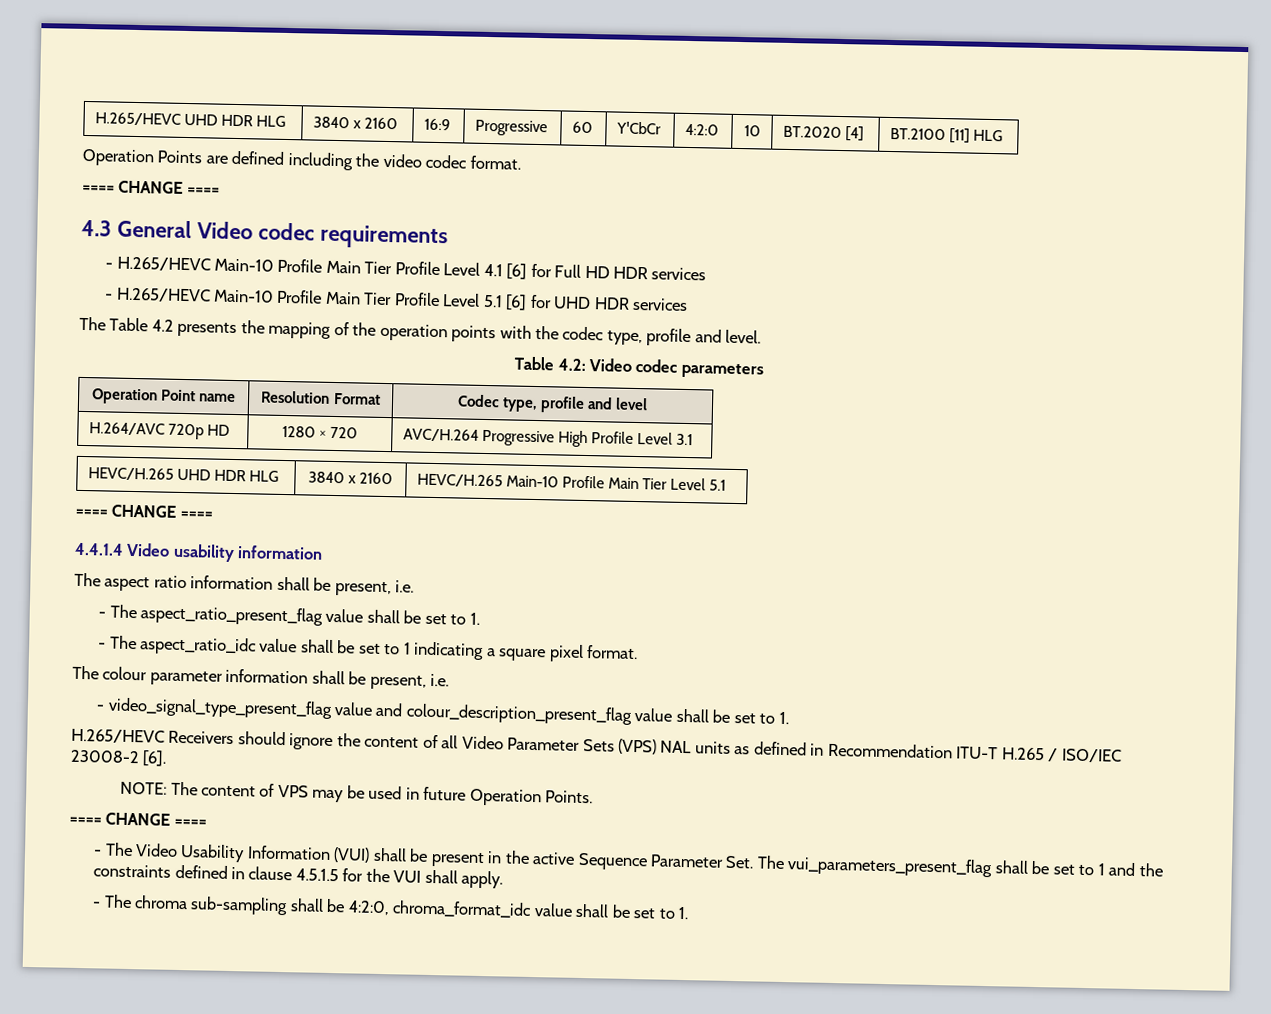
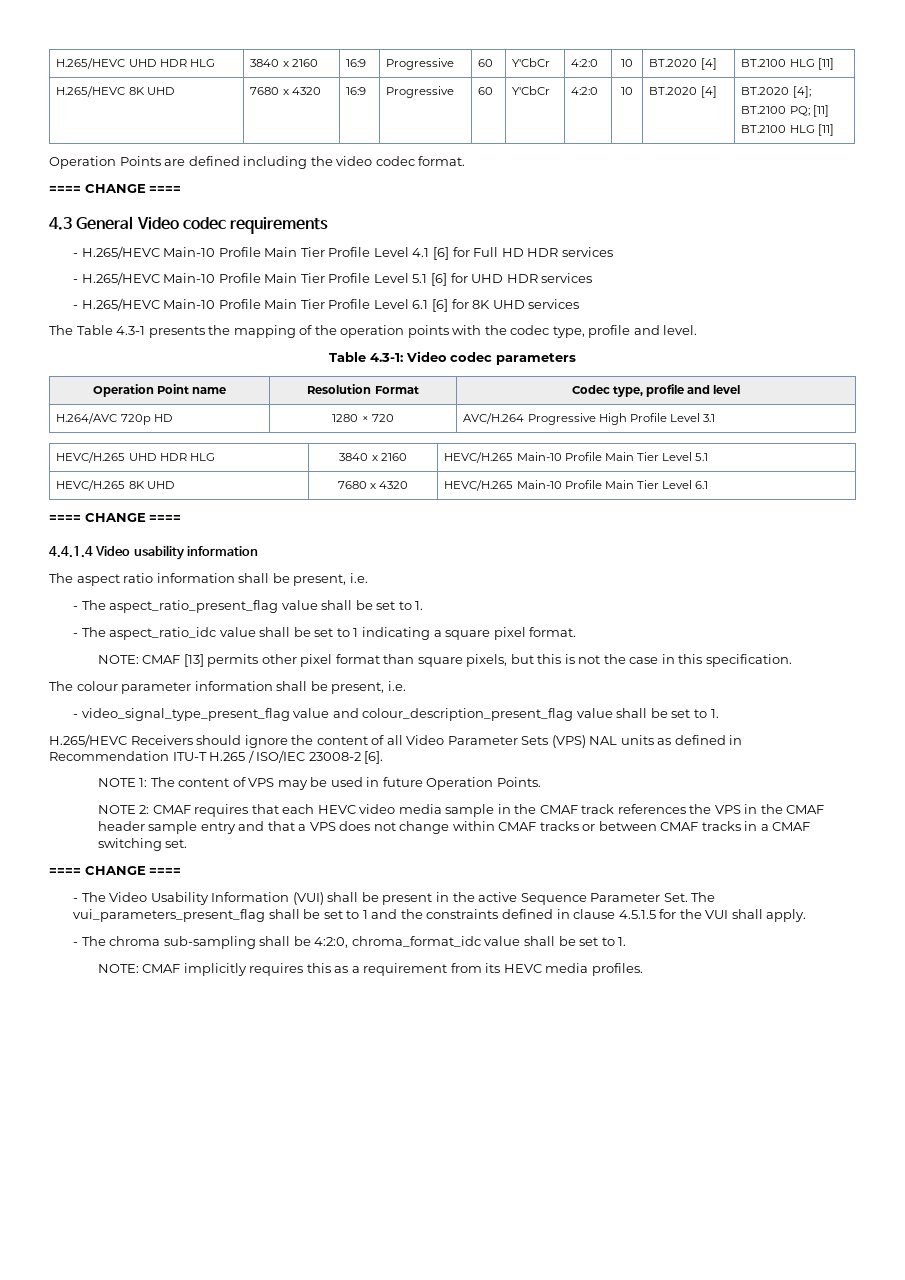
[948,128,1004,144] [11] HLG -> [789,58,834,70] [56,86,175,97] [250,87,321,95] [346,87,367,95] [386,86,455,98] [478,87,494,95] [512,86,551,95] [571,87,599,95] [621,87,633,95] [649,86,717,98] [741,86,811,98] [741,105,829,117] [741,124,834,136] HLG [11] // H.265/HEVC 8K UHD | 7680 x 4320 | 16:9 | Progressive | 60 | Y'CbCr | 4:2:0 | 10 | BT.2020 [4] | BT.2020 [4]; // BT.2100 PQ; [11] // BT.2100 HLG [11]
(688, 304) none -> [73,298,580,312] // - H.265/HEVC Main-10 Profile Main Tier Profile Level 6.1 [6] for 8K UHD services
[151,319,174,332] 4.2 -> [116,326,146,335] 4.3-1
[557,358,586,371] 4.2: -> [369,353,403,362] 4.3-1:
(727, 485) none -> [56,480,175,491] [337,481,409,489] [444,480,709,491] // HEVC/H.265 8K UHD | 7680 x 4320 | HEVC/H.265 Main-10 Profile Main Tier Level 6.1
(638, 652) none -> [97,654,792,667] // NOTE: CMAF [13] permits other pixel format than square pixels, but this is not the case in this specification.
[120,781,168,795] NOTE: -> [97,778,148,787] NOTE 1:
(594, 797) none -> [97,804,825,817] [97,821,811,834] [97,838,188,851] // NOTE 2: CMAF requires that each HEVC video media sample in the CMAF track references the VPS in the CMAF header sample entry and that a VPS does not change within CMAF tracks or between CMAF tracks in a CMAF switching set.
(689, 913) none -> [97,963,643,976] // NOTE: CMAF implicitly requires this as a requirement from its HEVC media profiles.

